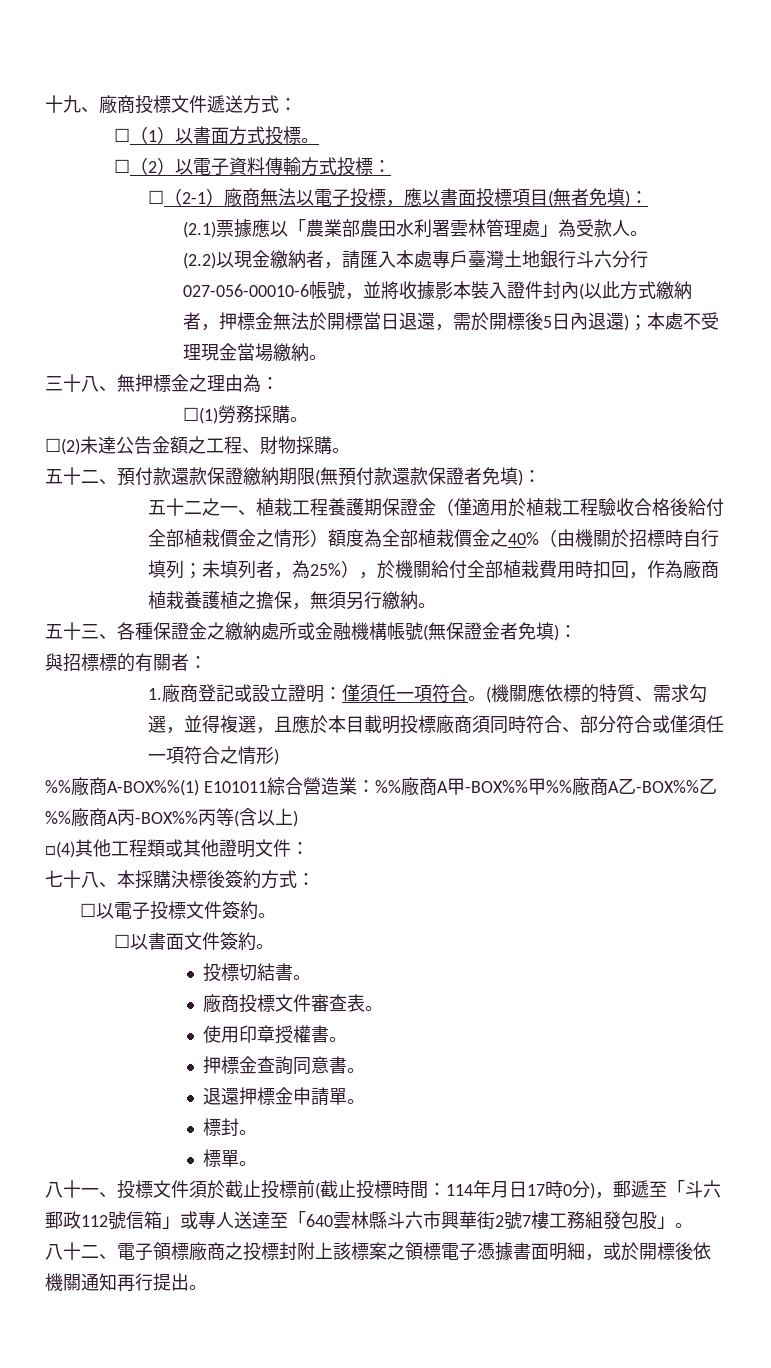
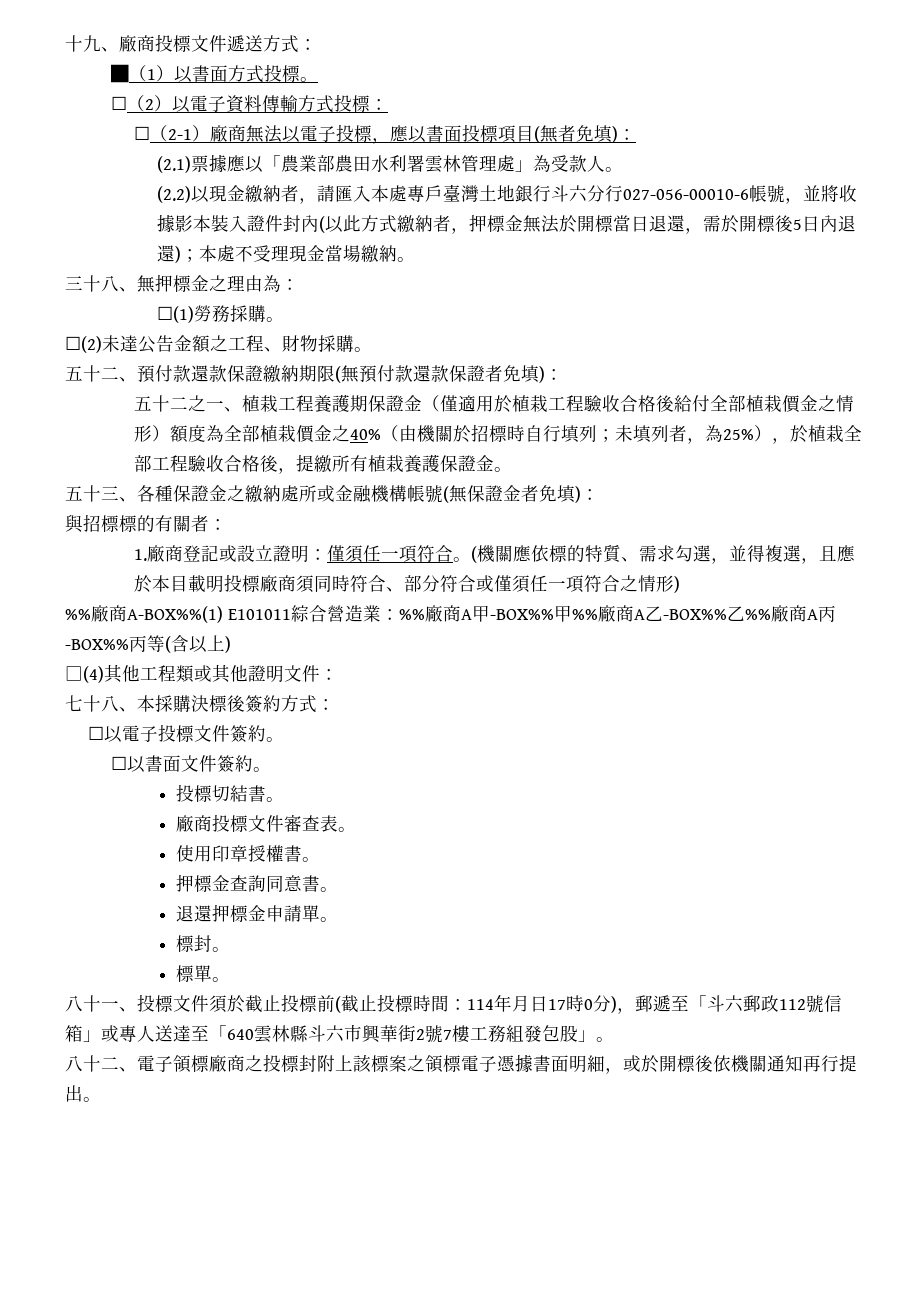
[113,128,130,142] ☐ -> [110,64,129,83] █
[395,559,720,579] [148,590,419,610] 機關給付全部植栽費用時扣回，作為廠商植栽養護植之擔保，無須另行繳納 -> [807,425,862,443] [133,454,494,474] 植栽全部工程驗收合格後，提繳所有植栽養護保證金

